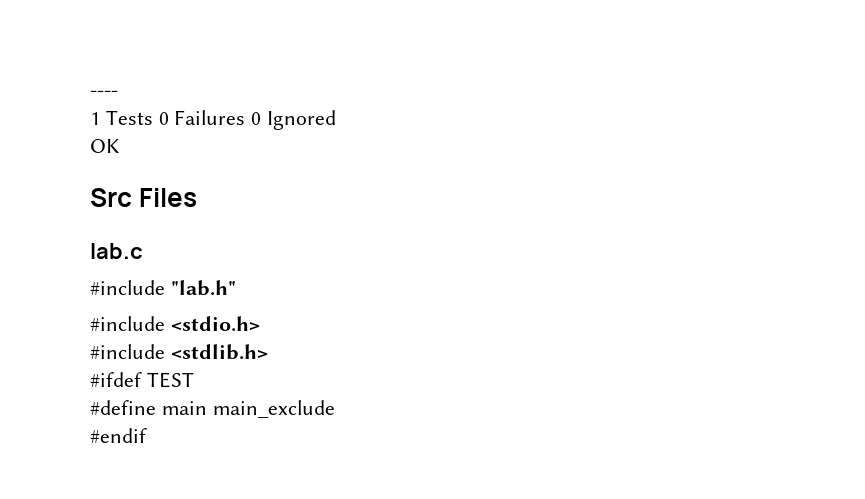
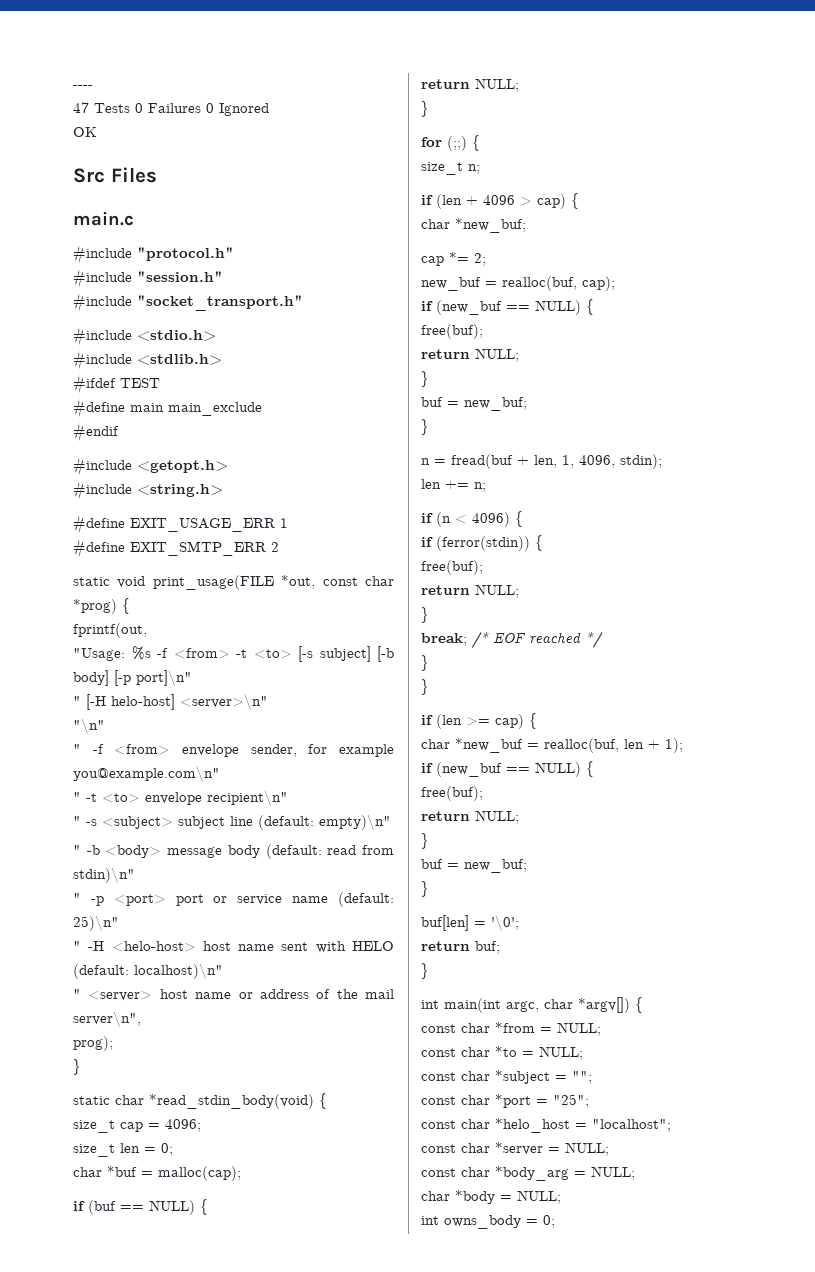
[90,112,100,125] 1 -> [73,102,89,113] 47
[90,243,143,259] [90,280,236,296] lab.c // #include "lab.h" -> [73,211,134,226] [73,245,234,264] [73,269,223,288] [73,293,303,312] main.c // #include "protocol.h" // #include "session.h" // #include "socket_transport.h"
(147, 435) none -> [73,457,228,476] [73,481,223,500] [73,515,288,534] [73,539,279,558] [73,575,394,590] [73,598,130,614] [73,623,147,638] [73,646,394,662] [73,670,192,686] [73,694,268,710] [73,718,105,734] [73,744,394,757] [73,766,220,782] [73,790,288,806] [73,814,391,830] [73,844,395,859] [73,867,135,883] [73,892,394,907] [73,915,119,931] [73,941,394,953] [73,963,223,979] [73,989,394,1001] [73,1011,141,1027] [73,1036,113,1051] [73,1059,81,1075] [73,1093,327,1109] [73,1119,201,1133] [73,1143,173,1157] [73,1166,241,1181] [73,1199,208,1215] [421,78,519,92] [421,101,429,117] [421,135,480,151] [421,162,480,175] [421,193,579,209] [421,218,526,233] [421,252,486,266] [421,276,615,291] [421,299,594,315] [421,324,483,339] [421,348,519,362] [421,371,429,387] [421,397,527,411] [421,419,429,435] [421,454,662,469] [421,479,486,492] [421,511,523,527] [421,535,543,551] [421,560,483,575] [421,584,519,598] [421,607,429,623] [421,631,603,649] [421,655,429,671] [421,679,429,695] [421,713,537,729] [421,738,683,753] [421,761,594,777] [421,786,483,801] [421,810,519,824] [421,833,429,849] [421,859,527,873] [421,881,429,897] [421,915,519,931] [421,941,500,954] [421,963,429,979] [421,997,643,1013] [421,1022,601,1036] [421,1046,583,1060] [421,1070,592,1084] [421,1094,589,1108] [421,1118,671,1133] [421,1142,609,1156] [421,1166,635,1181] [421,1190,561,1204] [421,1215,555,1229] // #include <getopt.h> // #include <string.h> // #define EXIT_USAGE_ERR 1 // #define EXIT_SMTP_ERR 2 // static void print_usage(FILE *out, const char *prog) { // fprintf(out, // "Usage: %s -f <from> -t <to> [-s subject] [-b body] [-p port]\n" // " [-H helo-host] <server>\n" // "\n" // " -f <from> envelope sender, for example you@example.com\n" // " -t <to> envelope recipient\n" // " -s <subject> subject line (default: empty)\n" // " -b <body> message body (default: read from stdin)\n" // " -p <port> port or service name (default: 25)\n" // " -H <helo-host> host name sent with HELO (default: localhost)\n" // " <server> host name or address of the mail server\n", // prog); // } // static char *read_stdin_body(void) { // size_t cap = 4096; // size_t len = 0; // char *buf = malloc(cap); // if (buf == NULL) { // return NULL; // } // for (;;) { // size_t n; // if (len + 4096 > cap) { // char *new_buf; // cap *= 2; // new_buf = realloc(buf, cap); // if (new_buf == NULL) { // free(buf); // return NULL; // } // buf = new_buf; // } // n = fread(buf + len, 1, 4096, stdin); // len += n; // if (n < 4096) { // if (ferror(stdin)) { // free(buf); // return NULL; // } // break; /* EOF reached */ // } // } // if (len >= cap) { // char *new_buf = realloc(buf, len + 1); // if (new_buf == NULL) { // free(buf); // return NULL; // } // buf = new_buf; // } // buf[len] = '\0'; // return buf; // } // int main(int argc, char *argv[]) { // const char *from = NULL; // const char *to = NULL; // const char *subject = ""; // const char *port = "25"; // const char *helo_host = "localhost"; // const char *server = NULL; // const char *body_arg = NULL; // char *body = NULL; // int owns_body = 0;

